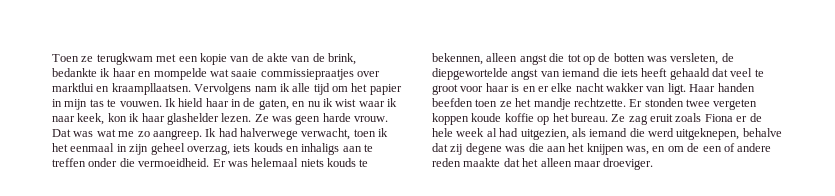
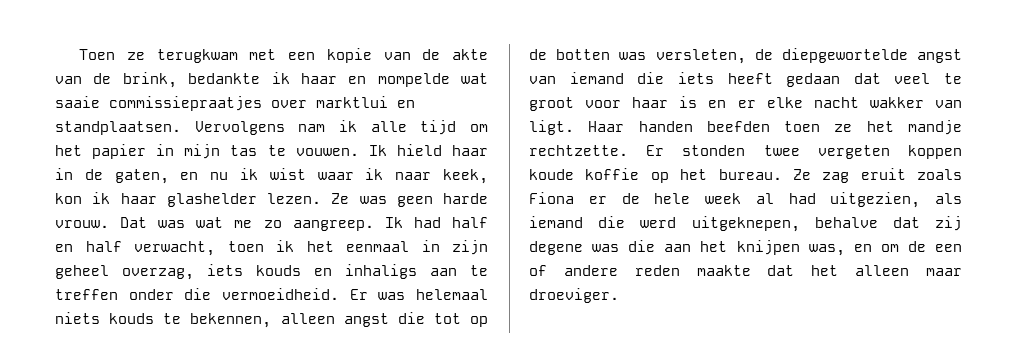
[111,83,191,95] kraampllaatsen. -> [55,121,181,135] standplaatsen.
[240,128,298,140] halverwege -> [451,217,488,228] [55,241,122,252] half en half
[669,68,710,80] gehaald -> [786,73,841,87] gedaan

